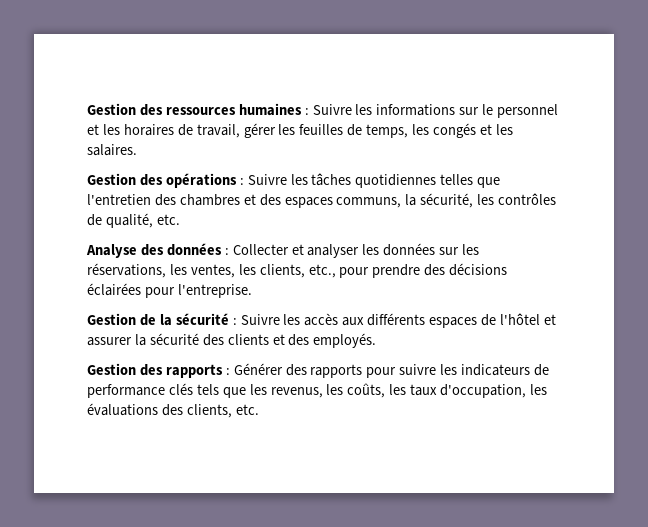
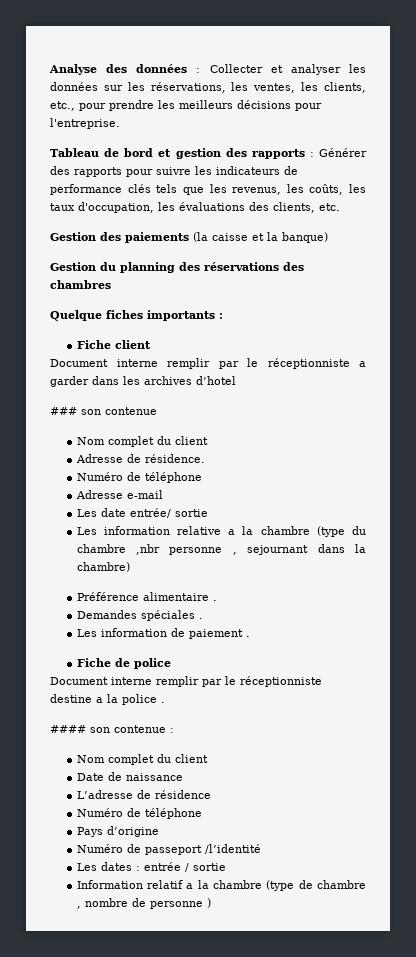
[87,103,559,118] [87,123,513,138] [87,144,137,156] [87,173,501,188] [87,193,557,208] [87,213,180,228] Gestion des ressources humaines : Suivre les informations sur le personnel et les horaires de travail, gérer les feuilles de temps, les congés et les salaires. // Gestion des opérations : Suivre les tâches quotidiennes telles que l'entretien des chambres et des espaces communs, la sécurité, les contrôles de qualité, etc. // -> (49, 69) none
[424,263,508,276] [87,283,141,296] des décisions éclairées -> [158,100,291,109] les meilleurs décisions
[87,313,556,328] [87,333,377,348] [87,363,136,375] Gestion de la sécurité : Suivre les accès aux différents espaces de l'hôtel et assurer la sécurité des clients et des employés. // Gestion -> [50,148,221,159] Tableau de bord et gestion
(259, 409) none -> [50,232,328,243] [50,262,304,273] [50,280,111,289] [50,310,223,321] [76,340,151,349] [50,358,366,369] [50,376,236,387] [50,407,157,415] [76,436,208,447] [75,454,205,463] [76,472,202,483] [75,490,163,499] [76,508,208,518] [76,526,366,537] [76,544,367,555] [76,562,130,572] [76,592,217,601] [76,610,203,621] [76,628,250,639] [76,658,171,669] [50,676,322,687] [50,694,165,705] [50,725,174,733] [76,754,208,765] [76,772,183,781] [76,790,211,799] [76,808,202,819] [76,826,159,837] [76,844,261,855] [76,862,226,872] [76,880,367,891] [76,898,211,909] // Gestion des paiements (la caisse et la banque) // Gestion du planning des réservations des chambres // Quelque fiches importants : // Fiche client // Document interne remplir par le réceptionniste a garder dans les archives d’hotel // ### son contenue // Nom complet du client // Adresse de résidence. // Numéro de téléphone // Adresse e-mail // Les date entrée/ sortie // Les information relative a la chambre (type du chambre ,nbr personne , sejournant dans la chambre) // Préférence alimentaire . // Demandes spéciales . // Les information de paiement . // Fiche de police // Document interne remplir par le réceptionniste destine a la police . // #### son contenue : // Nom complet du client // Date de naissance // L’adresse de résidence // Numéro de téléphone // Pays d’origine // Numéro de passeport /l’identité // Les dates : entrée / sortie // Information relatif a la chambre (type de chambre , nombre de personne )

